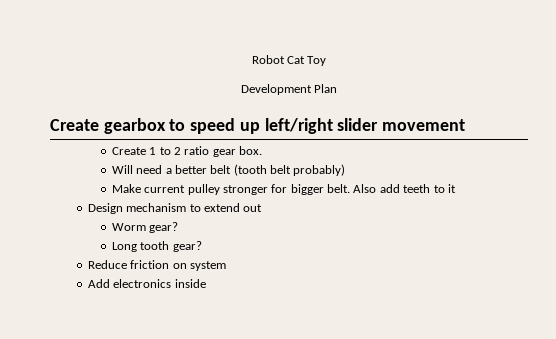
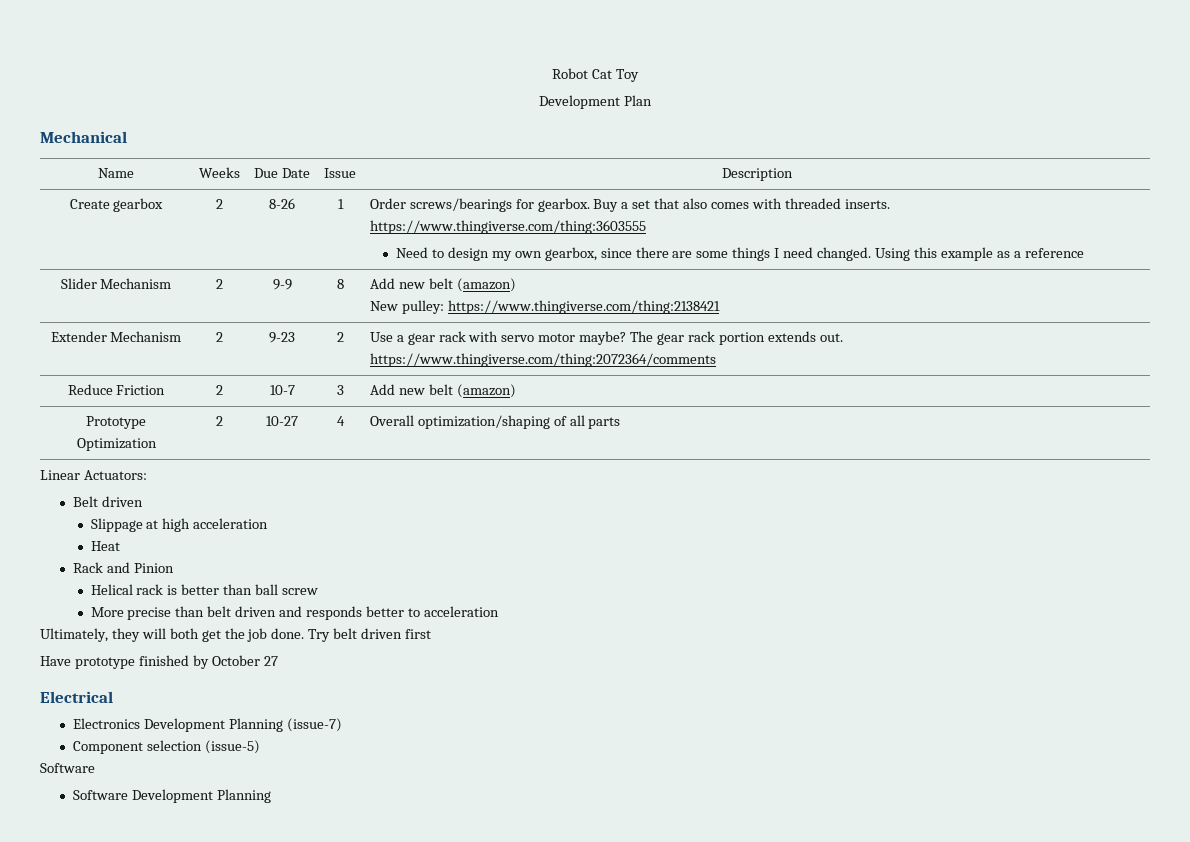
[50,118,466,134] [111,146,263,157] [111,164,346,176] [111,184,456,195] [87,203,263,214] [111,222,179,233] [111,241,202,252] [87,260,226,271] [87,279,206,288] Create gearbox to speed up left/right slider movement // Create 1 to 2 ratio gear box. // Will need a better belt (tooth belt probably) // Make current pulley stronger for bigger belt. Also add teeth to it // Design mechanism to extend out // Worm gear? // Long tooth gear? // Reduce friction on system // Add electronics inside -> [40,131,127,143] [98,168,134,178] [199,167,240,178] [254,168,310,178] [324,168,356,178] [721,168,793,181] [69,198,164,212] [216,199,223,209] [269,198,295,209] [337,199,344,209] [369,198,890,212] [369,220,646,234] [396,247,1084,261] [60,278,172,289] [216,279,223,289] [272,279,292,290] [336,279,344,289] [369,278,516,292] [369,300,720,314] [50,331,182,342] [216,332,223,342] [269,332,295,343] [336,332,344,342] [369,331,843,345] [369,353,716,367] [67,384,166,395] [216,385,223,395] [269,385,295,395] [336,385,344,395] [369,384,516,398] [86,416,146,429] [76,438,157,451] [216,416,223,426] [266,416,298,426] [336,416,345,426] [369,415,621,429] [40,470,147,480] [73,496,144,507] [90,518,269,532] [90,541,120,551] [73,562,175,573] [90,584,319,595] [90,606,499,620] [40,628,432,642] [40,655,278,669] [40,691,113,703] [73,718,342,732] [73,740,261,754] [40,763,95,773] [73,789,272,803] Mechanical // Name | Weeks | Due Date | Issue | Description // Create gearbox | 2 | 8-26 | 1 | Order screws/bearings for gearbox. Buy a set that also comes with threaded inserts. https://www.thingiverse.com/thing:3603555 // Need to design my own gearbox, since there are some things I need changed. Using this example as a reference // Slider Mechanism | 2 | 9-9 | 8 | Add new belt (amazon) // New pulley: https://www.thingiverse.com/thing:2138421 // Extender Mechanism | 2 | 9-23 | 2 | Use a gear rack with servo motor maybe? The gear rack portion extends out. https://www.thingiverse.com/thing:2072364/comments // Reduce Friction | 2 | 10-7 | 3 | Add new belt (amazon) // Prototype Optimization | 2 | 10-27 | 4 | Overall optimization/shaping of all parts // Linear Actuators: // Belt driven // Slippage at high acceleration // Heat // Rack and Pinion // Helical rack is better than ball screw // More precise than belt driven and responds better to acceleration // Ultimately, they will both get the job done. Try belt driven first // Have prototype finished by October 27 // Electrical // Electronics Development Planning (issue-7) // Component selection (issue-5) // Software // Software Development Planning

